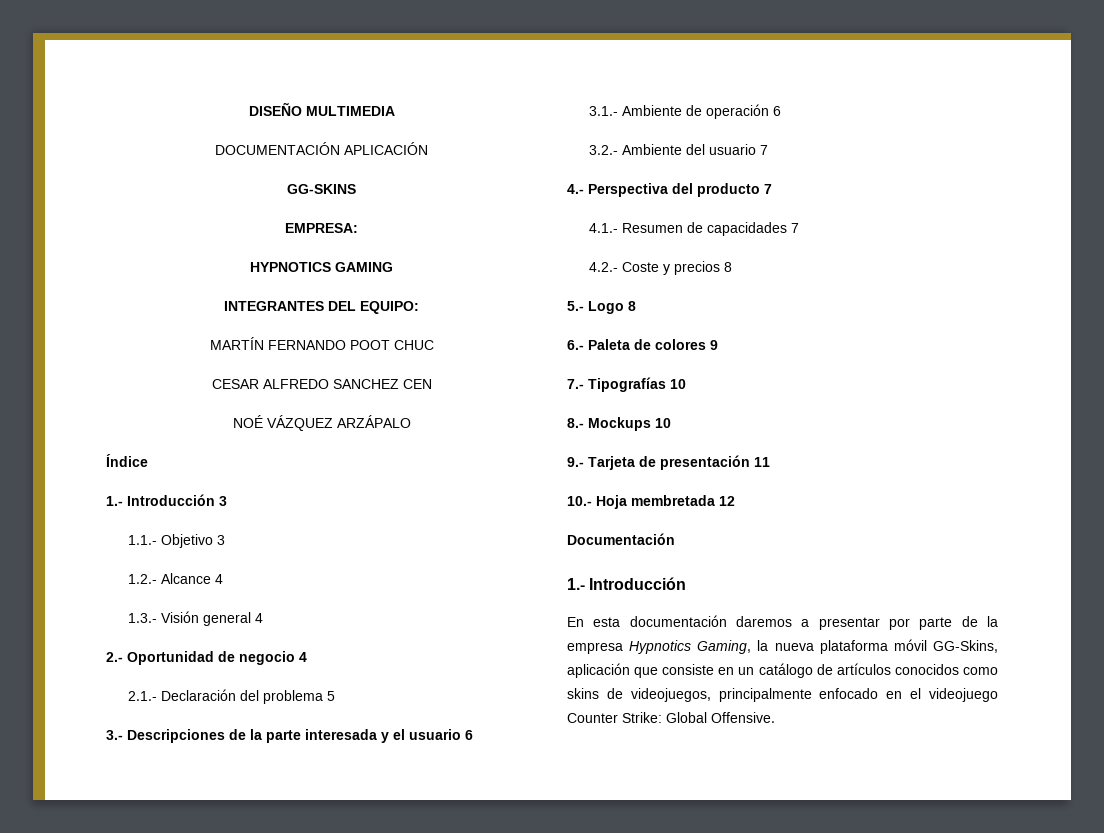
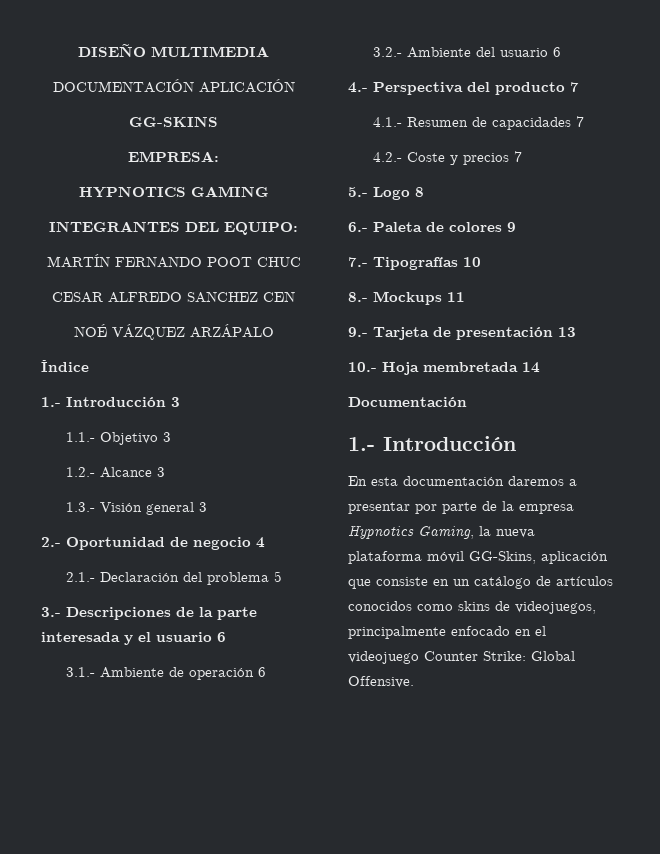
[215,574,224,584] 4 -> [157,467,166,477] 3
[255,613,264,623] 4 -> [199,502,208,512] 3
[760,145,769,155] 7 -> [553,47,562,57] 6
[724,262,733,272] 8 -> [514,151,523,162] 7
[655,418,671,428] 10 -> [447,292,465,302] 11
[754,457,770,467] 11 -> [558,327,576,337] 13
[719,496,735,506] 12 -> [522,362,540,373] 14

